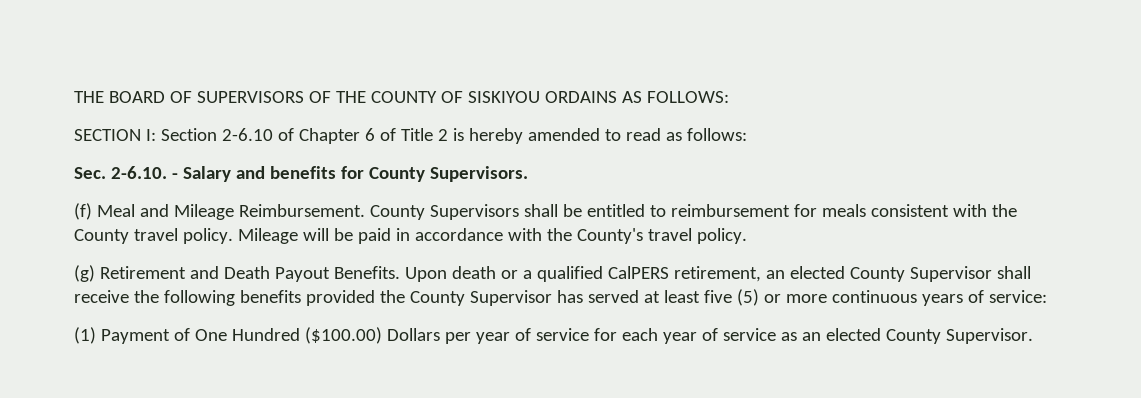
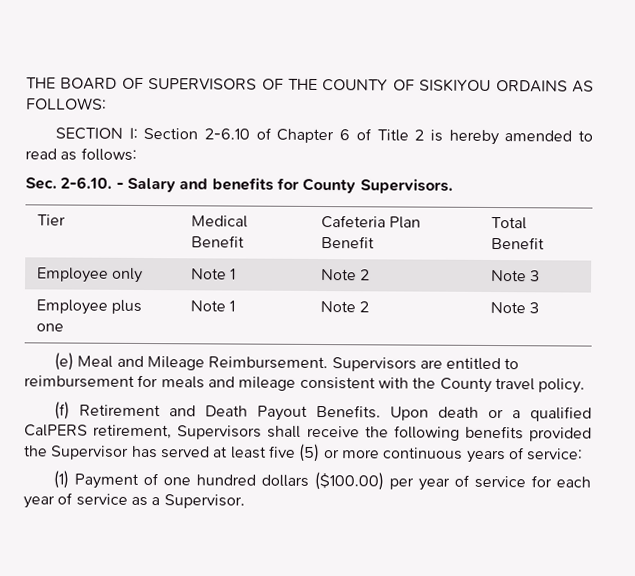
[74,203,582,220] // (f) Meal and Mileage Reimbursement. County Supervisors shall be -> [37,214,67,226] [191,215,249,228] [191,235,246,248] [321,215,422,229] [321,236,376,249] [491,217,528,230] [491,237,546,250] [37,267,144,283] [191,268,237,280] [321,269,371,281] [491,269,541,282] [36,299,143,315] [36,323,65,332] [190,300,236,312] [320,301,370,313] [490,301,540,314] [53,352,443,372] // Tier | Medical Benefit | Cafeteria Plan Benefit | Total Benefit // Employee only | Note 1 | Note 2 | Note 3 // Employee plus one | Note 1 | Note 2 | Note 3 // (e) Meal and Mileage Reimbursement. Supervisors are
(866, 210) none -> [207,376,297,391] and mileage
[237,228,747,244] [74,265,95,282] Mileage will be paid in accordance with the County's travel policy. // (g) -> [53,401,70,420] // (f)
[765,266,992,282] an elected County Supervisor -> [177,425,263,440] Supervisors
[409,291,465,306] County -> (48, 451) none
[194,327,440,344] One Hundred ($100.00) Dollars -> [162,471,384,491] one hundred dollars ($100.00)
[801,328,941,344] an elected County -> [151,497,161,506] a

